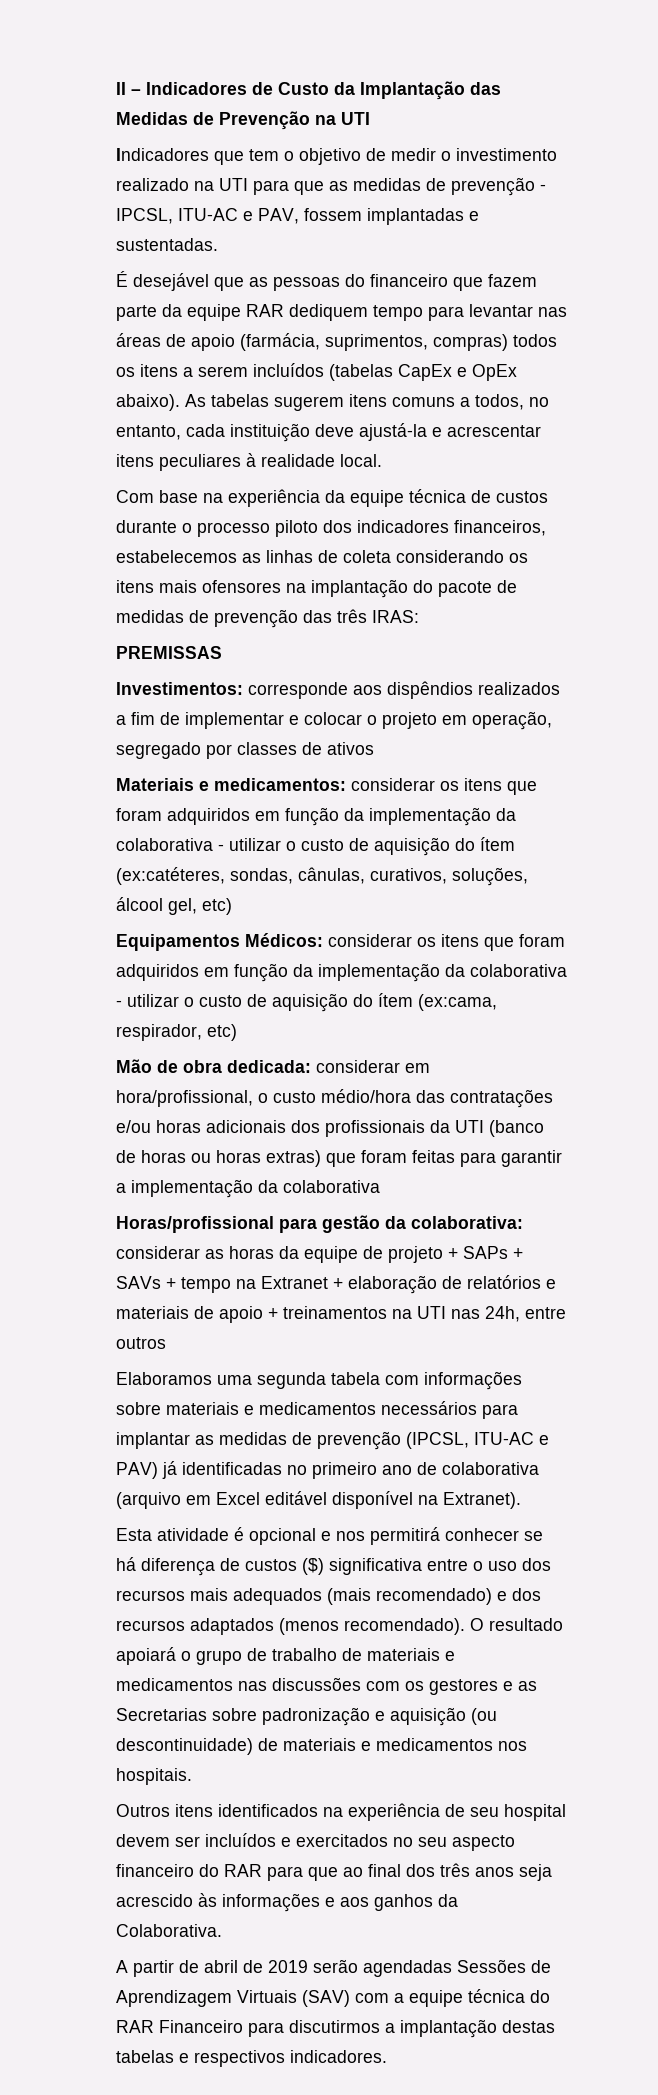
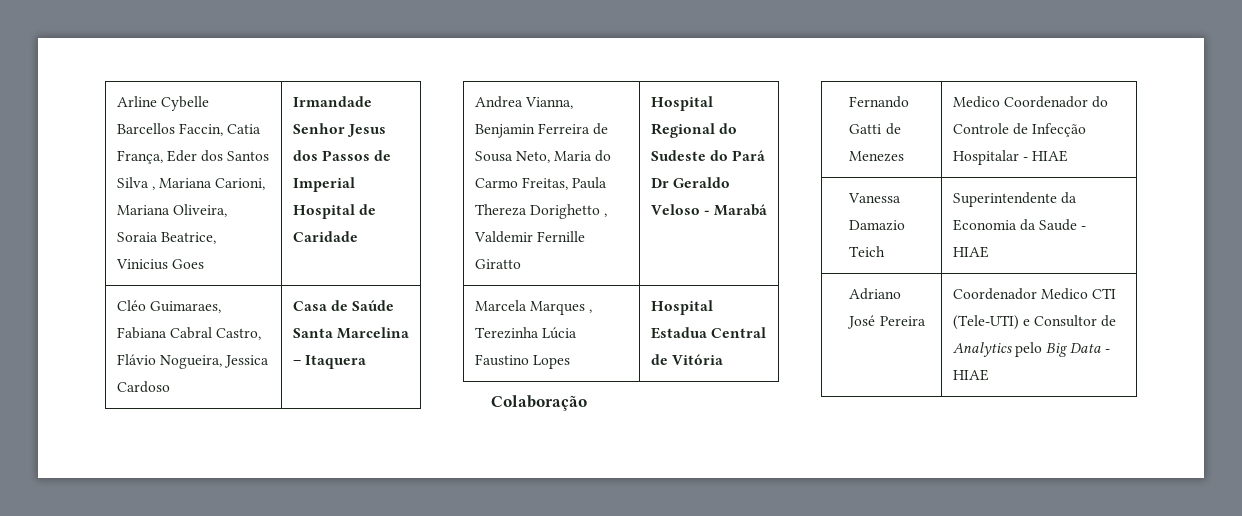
[115,81,501,100] [115,111,370,130] [115,148,557,165] [115,177,546,196] [115,208,479,225] [115,238,218,251] [115,271,537,291] [115,304,567,321] [115,333,557,351] [115,363,517,381] [115,394,549,411] [115,423,541,442] [115,453,382,471] [115,489,548,507] [115,520,546,537] [115,550,528,563] [115,579,517,598] [115,609,419,628] [115,646,222,659] [115,681,560,699] [115,711,552,730] [115,742,374,759] [115,778,537,795] [115,807,516,826] [115,837,515,856] [115,867,528,886] [115,897,232,915] [115,933,565,951] [115,963,567,982] [115,993,497,1012] [115,1024,237,1041] [115,1059,430,1073] [115,1089,553,1108] [115,1120,544,1137] [115,1150,562,1167] [115,1179,380,1198] [115,1215,523,1233] [115,1246,523,1263] [115,1275,556,1294] [115,1306,566,1323] [115,1337,166,1349] [115,1371,522,1390] [115,1401,518,1419] [115,1431,549,1450] [115,1461,539,1479] [115,1491,521,1509] [115,1527,543,1545] [115,1557,551,1576] [115,1588,541,1605] [115,1618,563,1635] [115,1647,455,1665] [115,1677,537,1695] [115,1707,497,1726] [115,1738,527,1755] [115,1768,192,1785] [115,1803,566,1821] [115,1833,515,1851] [115,1863,552,1881] [115,1893,458,1912] [115,1924,222,1937] [115,1959,551,1977] [115,1989,550,2007] [115,2019,555,2038] [115,2050,387,2067] II – Indicadores de Custo da Implantação das Medidas de Prevenção na UTI // Indicadores que tem o objetivo de medir o investimento realizado na UTI para que as medidas de prevenção - IPCSL, ITU-AC e PAV, fossem implantadas e sustentadas. // É desejável que as pessoas do financeiro que fazem parte da equipe RAR dediquem tempo para levantar nas áreas de apoio (farmácia, suprimentos, compras) todos os itens a serem incluídos (tabelas CapEx e OpEx abaixo). As tabelas sugerem itens comuns a todos, no entanto, cada instituição deve ajustá-la e acrescentar itens peculiares à realidade local. // Com base na experiência da equipe técnica de custos durante o processo piloto dos indicadores financeiros, estabelecemos as linhas de coleta considerando os itens mais ofensores na implantação do pacote de medidas de prevenção das três IRAS: // PREMISSAS // Investimentos: corresponde aos dispêndios realizados a fim de implementar e colocar o projeto em operação, segregado por classes de ativos // Materiais e medicamentos: considerar os itens que foram adquiridos em função da implementação da colaborativa - utilizar o custo de aquisição do ítem (ex:catéteres, sondas, cânulas, curativos, soluções, álcool gel, etc) // Equipamentos Médicos: considerar os itens que foram adquiridos em função da implementação da colaborativa - utilizar o custo de aquisição do ítem (ex:cama, respirador, etc) // Mão de obra dedicada: considerar em hora/profissional, o custo médio/hora das contratações e/ou horas adicionais dos profissionais da UTI (banco de horas ou horas extras) que foram feitas para garantir a implementação da colaborativa // Horas/profissional para gestão da colaborativa: considerar as horas da equipe de projeto + SAPs + SAVs + tempo na Extranet + elaboração de relatórios e materiais de apoio + treinamentos na UTI nas 24h, entre outros // Elaboramos uma segunda tabela com informações sobre materiais e medicamentos necessários para implantar as medidas de prevenção (IPCSL, ITU-AC e PAV) já identificadas no primeiro ano de colaborativa (arquivo em Excel editável disponível na Extranet). // Esta atividade é opcional e nos permitirá conhecer se há diferença de custos ($) significativa entre o uso dos recursos mais adequados (mais recomendado) e dos recursos adaptados (menos recomendado). O resultado apoiará o grupo de trabalho de materiais e medicamentos nas discussões com os gestores e as Secretarias sobre padronização e aquisição (ou descontinuidade) de materiais e medicamentos nos hospitais. // Outros itens identificados na experiência de seu hospital devem ser incluídos e exercitados no seu aspecto financeiro do RAR para que ao final dos três anos seja acrescido às informações e aos ganhos da Colaborativa. // A partir de abril de 2019 serão agendadas Sessões de Aprendizagem Virtuais (SAV) com a equipe técnica do RAR Financeiro para discutirmos a implantação destas tabelas e respectivos indicadores. -> [116,96,209,111] [116,123,261,136] [116,150,270,164] [116,177,266,190] [116,204,227,217] [116,232,216,244] [115,259,204,270] [292,96,372,107] [292,123,386,137] [292,150,391,161] [292,177,355,192] [292,204,376,219] [292,231,358,242] [116,300,221,313] [116,327,261,340] [116,354,269,369] [116,381,170,393] [292,300,394,311] [292,327,409,339] [292,355,366,369] [474,96,573,109] [474,123,608,138] [474,150,612,163] [474,177,607,190] [474,204,607,219] [473,231,585,243] [474,259,521,269] [650,96,713,111] [650,123,737,138] [650,150,765,161] [650,177,730,188] [650,204,767,216] [474,300,592,315] [474,327,577,339] [474,354,570,369] [650,300,713,315] [650,327,766,339] [650,354,723,365] [490,395,587,411] [849,96,910,108] [849,123,901,135] [849,151,905,162] [952,96,1108,108] [952,123,1086,137] [952,150,1068,165] [848,193,902,203] [849,220,906,231] [849,246,886,257] [952,192,1077,207] [952,219,1087,231] [952,246,989,258] [849,288,902,300] [847,315,926,329] [952,288,1116,300] [952,315,1117,330] [952,342,1111,357] [952,369,989,381] Arline Cybelle Barcellos Faccin, Catia França, Eder dos Santos Silva , Mariana Carioni, Mariana Oliveira, Soraia Beatrice, Vinicius Goes | Irmandade Senhor Jesus dos Passos de Imperial Hospital de Caridade // Cléo Guimaraes, Fabiana Cabral Castro, Flávio Nogueira, Jessica Cardoso | Casa de Saúde Santa Marcelina – Itaquera // Andrea Vianna, Benjamin Ferreira de Sousa Neto, Maria do Carmo Freitas, Paula Thereza Dorighetto , Valdemir Fernille Giratto | Hospital Regional do Sudeste do Pará Dr Geraldo Veloso - Marabá // Marcela Marques , Terezinha Lúcia Faustino Lopes | Hospital Estadua Central de Vitória // Colaboração // Fernando Gatti de Menezes | Medico Coordenador do Controle de Infecção Hospitalar - HIAE // Vanessa Damazio Teich | Superintendente da Economia da Saude - HIAE // Adriano José Pereira | Coordenador Medico CTI (Tele-UTI) e Consultor de Analytics pelo Big Data - HIAE

